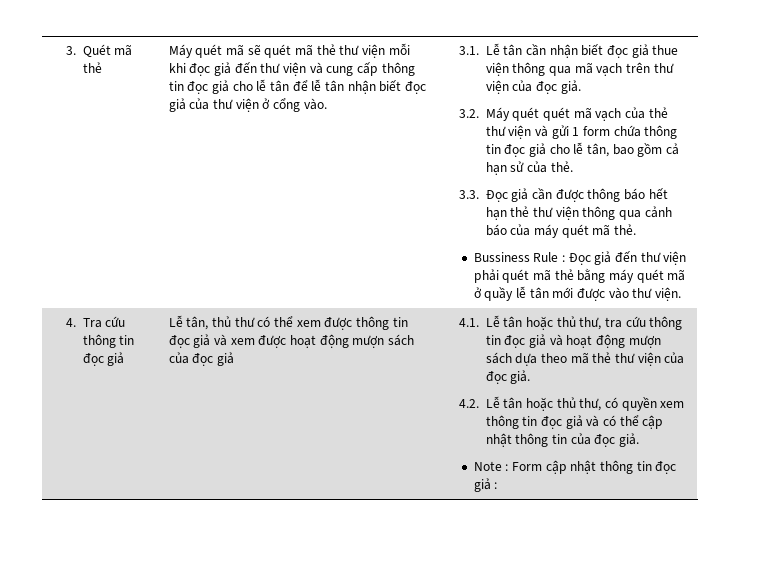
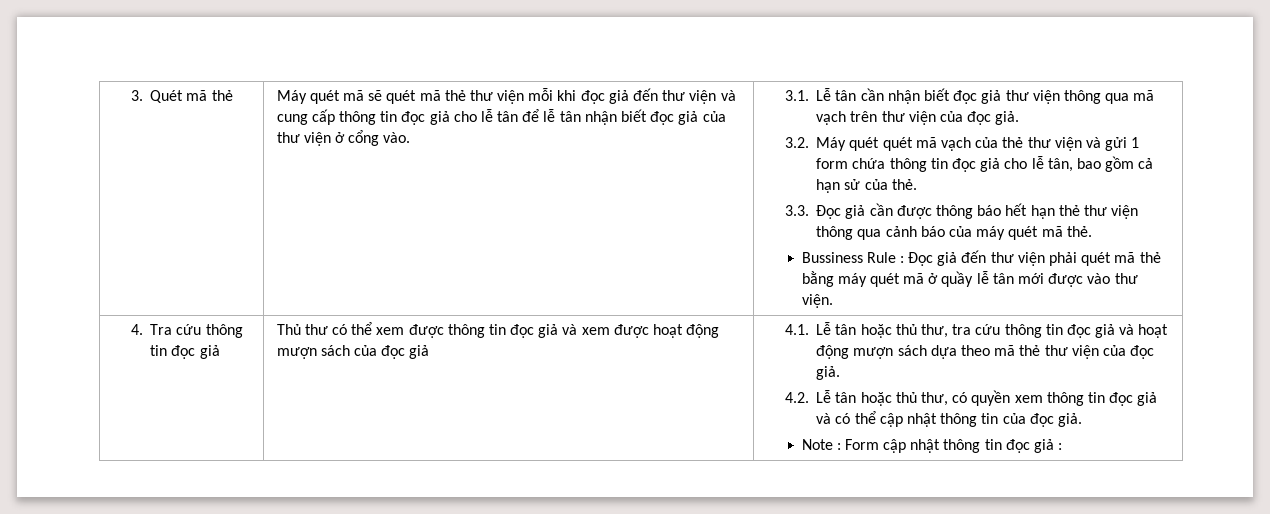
[652,45,679,55] thue -> [1005,90,1029,101] thư
[168,315,232,330] Lễ tân, thủ -> [276,324,301,335] Thủ

